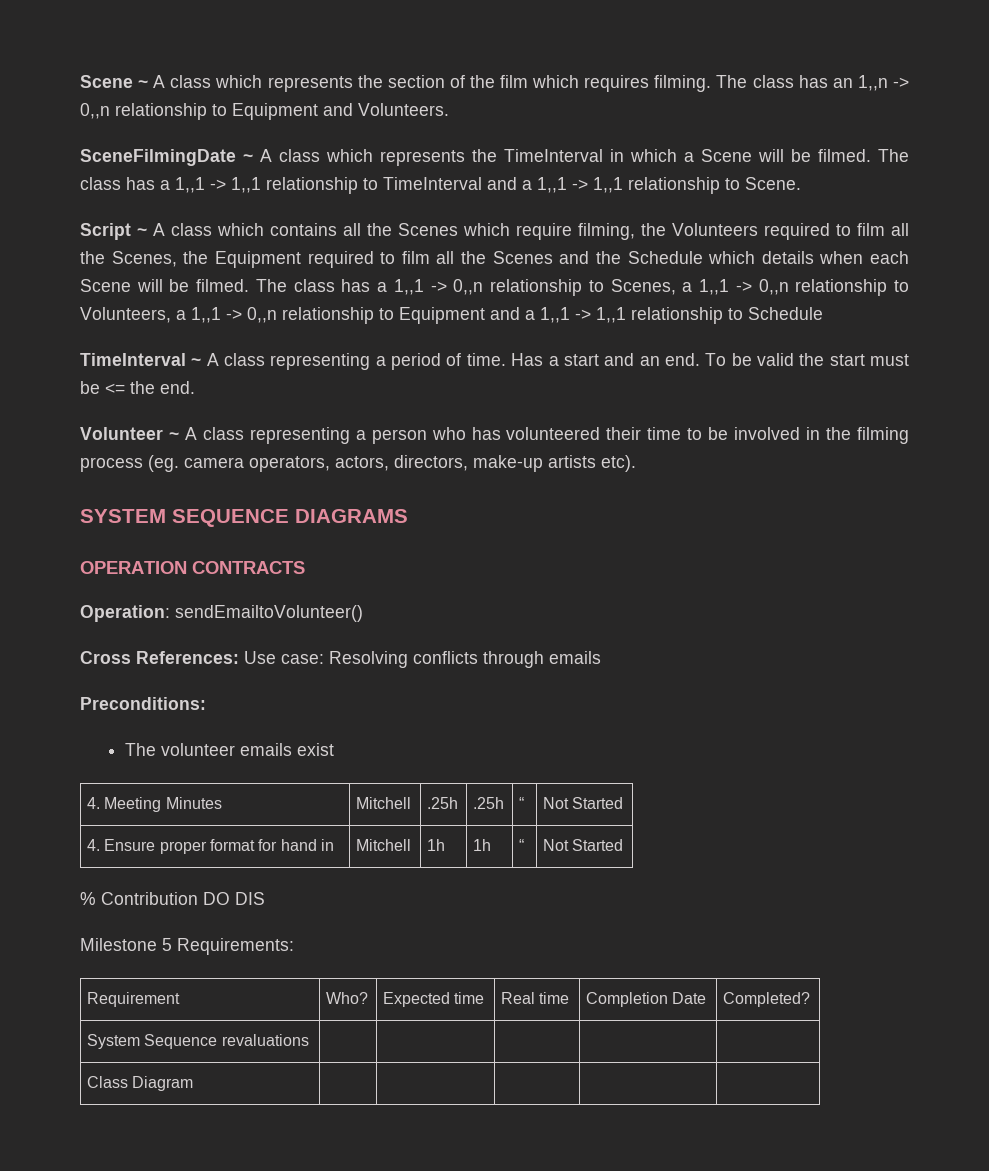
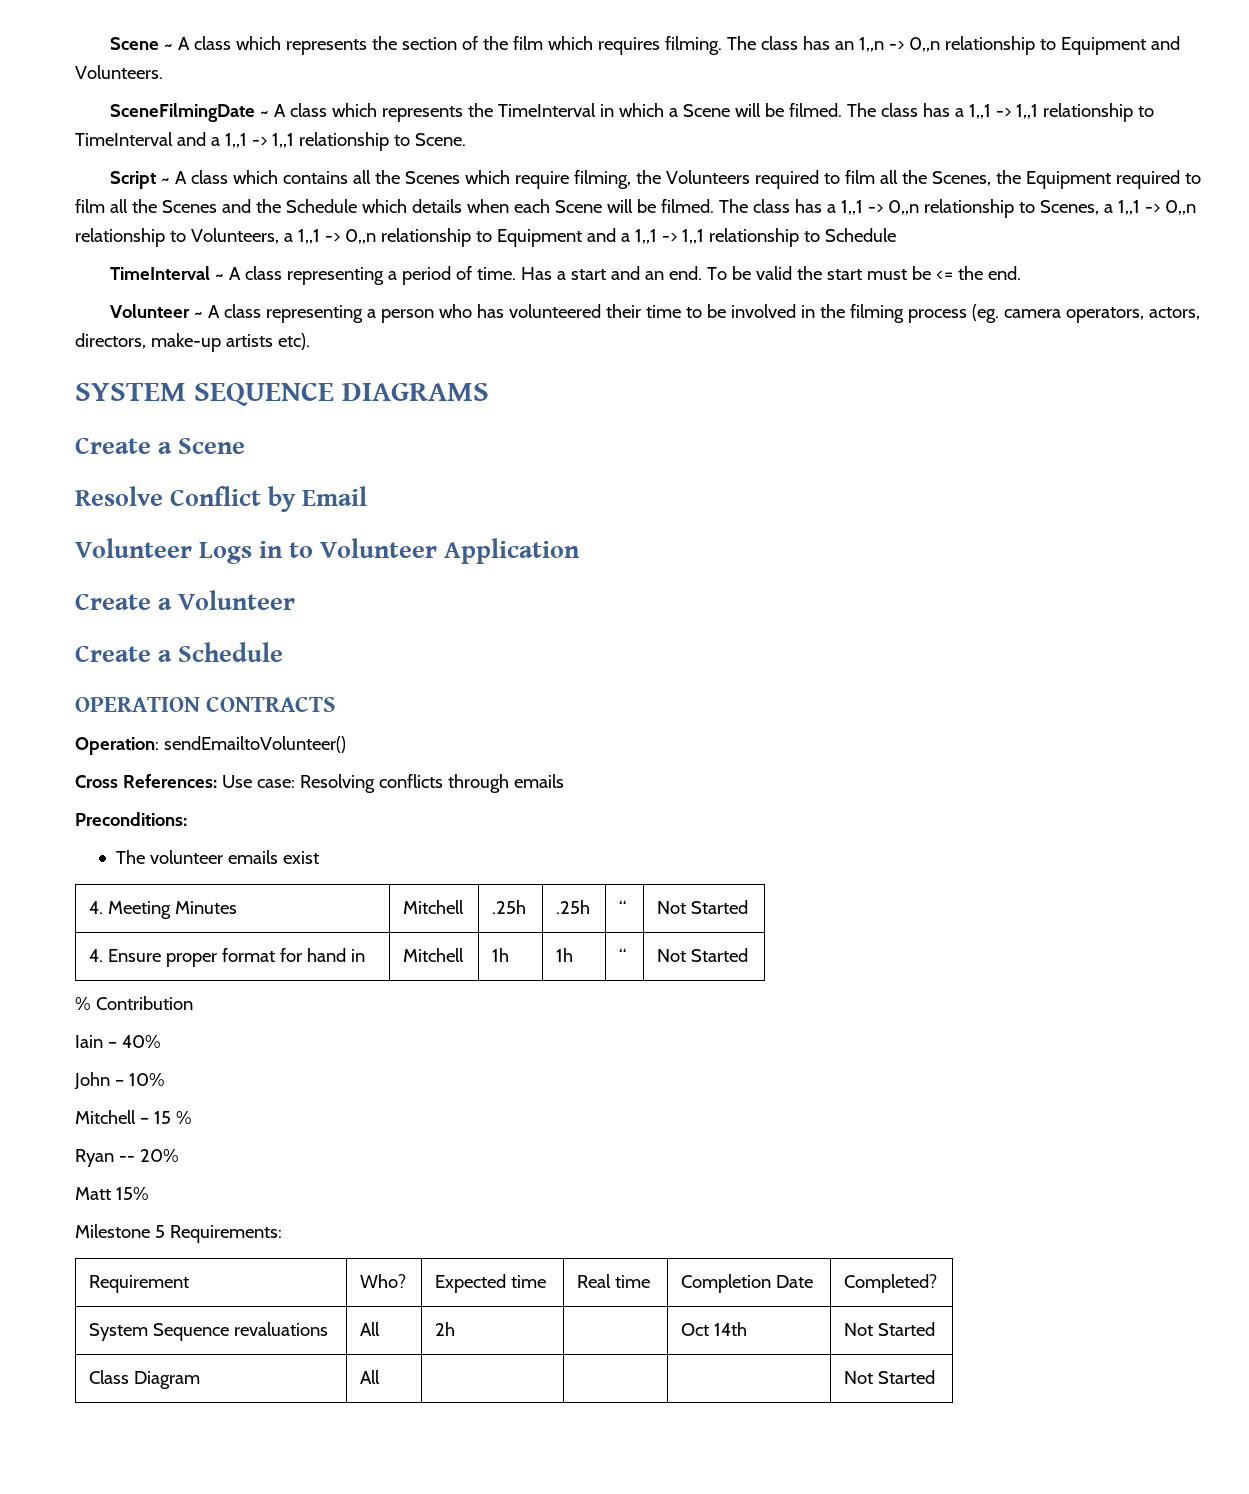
(408, 516) none -> [75,437,246,454] [75,486,368,512] [75,538,581,564] [75,590,296,610] [75,642,284,662] // Create a Scene // Resolve Conflict by Email // Volunteer Logs in to Volunteer Application // Create a Volunteer // Create a Schedule
[203,892,265,905] DO DIS -> [75,1035,161,1048] [74,1072,165,1090] [75,1110,192,1124] [75,1149,179,1167] [75,1187,149,1200] // Iain – 40% // John – 10% // Mitchell – 15 % // Ryan -- 20% // Matt 15%
[87,1076,194,1091] | | | | // Class Diagram | | | | | -> [360,1322,381,1336] [435,1322,456,1336] [681,1322,748,1336] [844,1322,936,1336] [89,1370,201,1389] [360,1370,381,1384] [844,1370,936,1384] All | 2h | | Oct 14th | Not Started // Class Diagram | All | | | | Not Started

